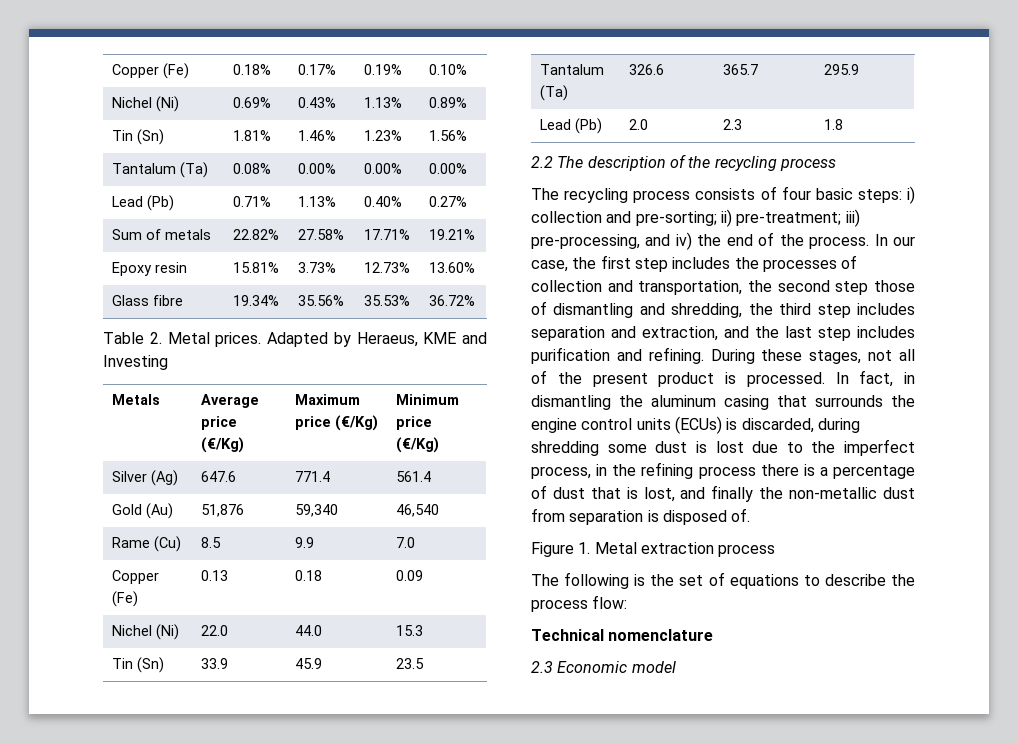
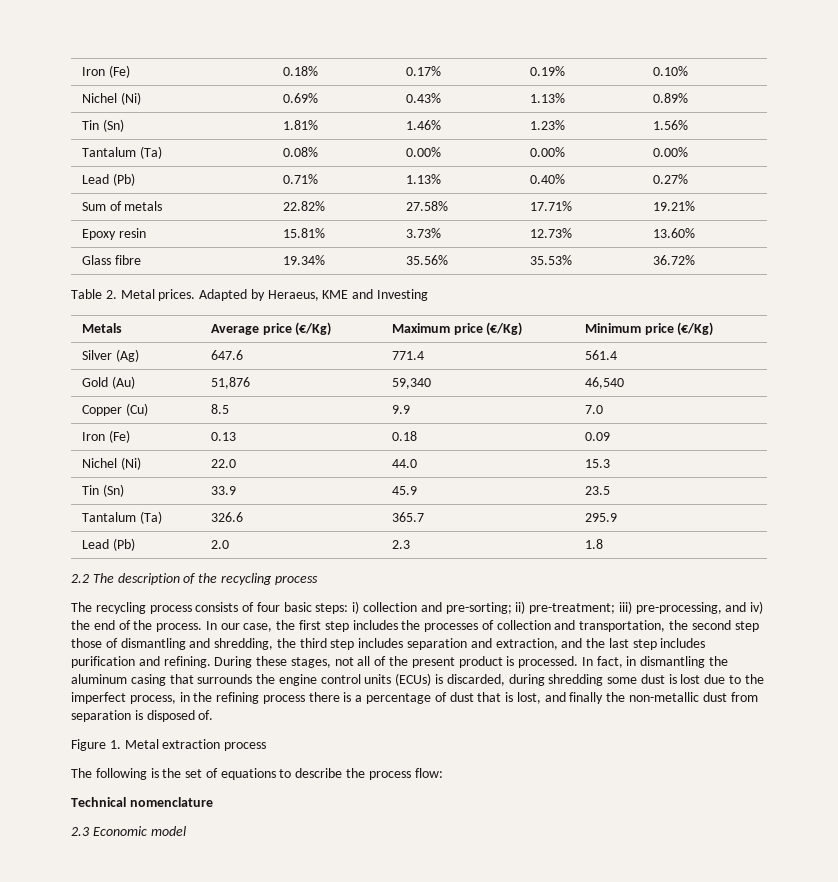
[111,64,159,78] Copper -> [81,67,105,76] Iron
[111,537,150,548] Rame -> [81,405,122,416] Copper
[111,570,159,584] Copper -> [81,432,105,441] Iron

